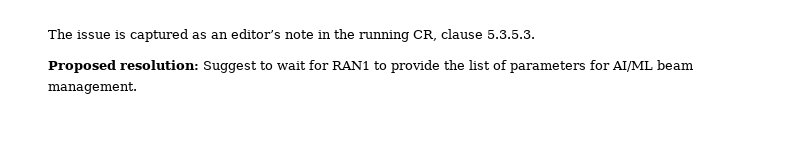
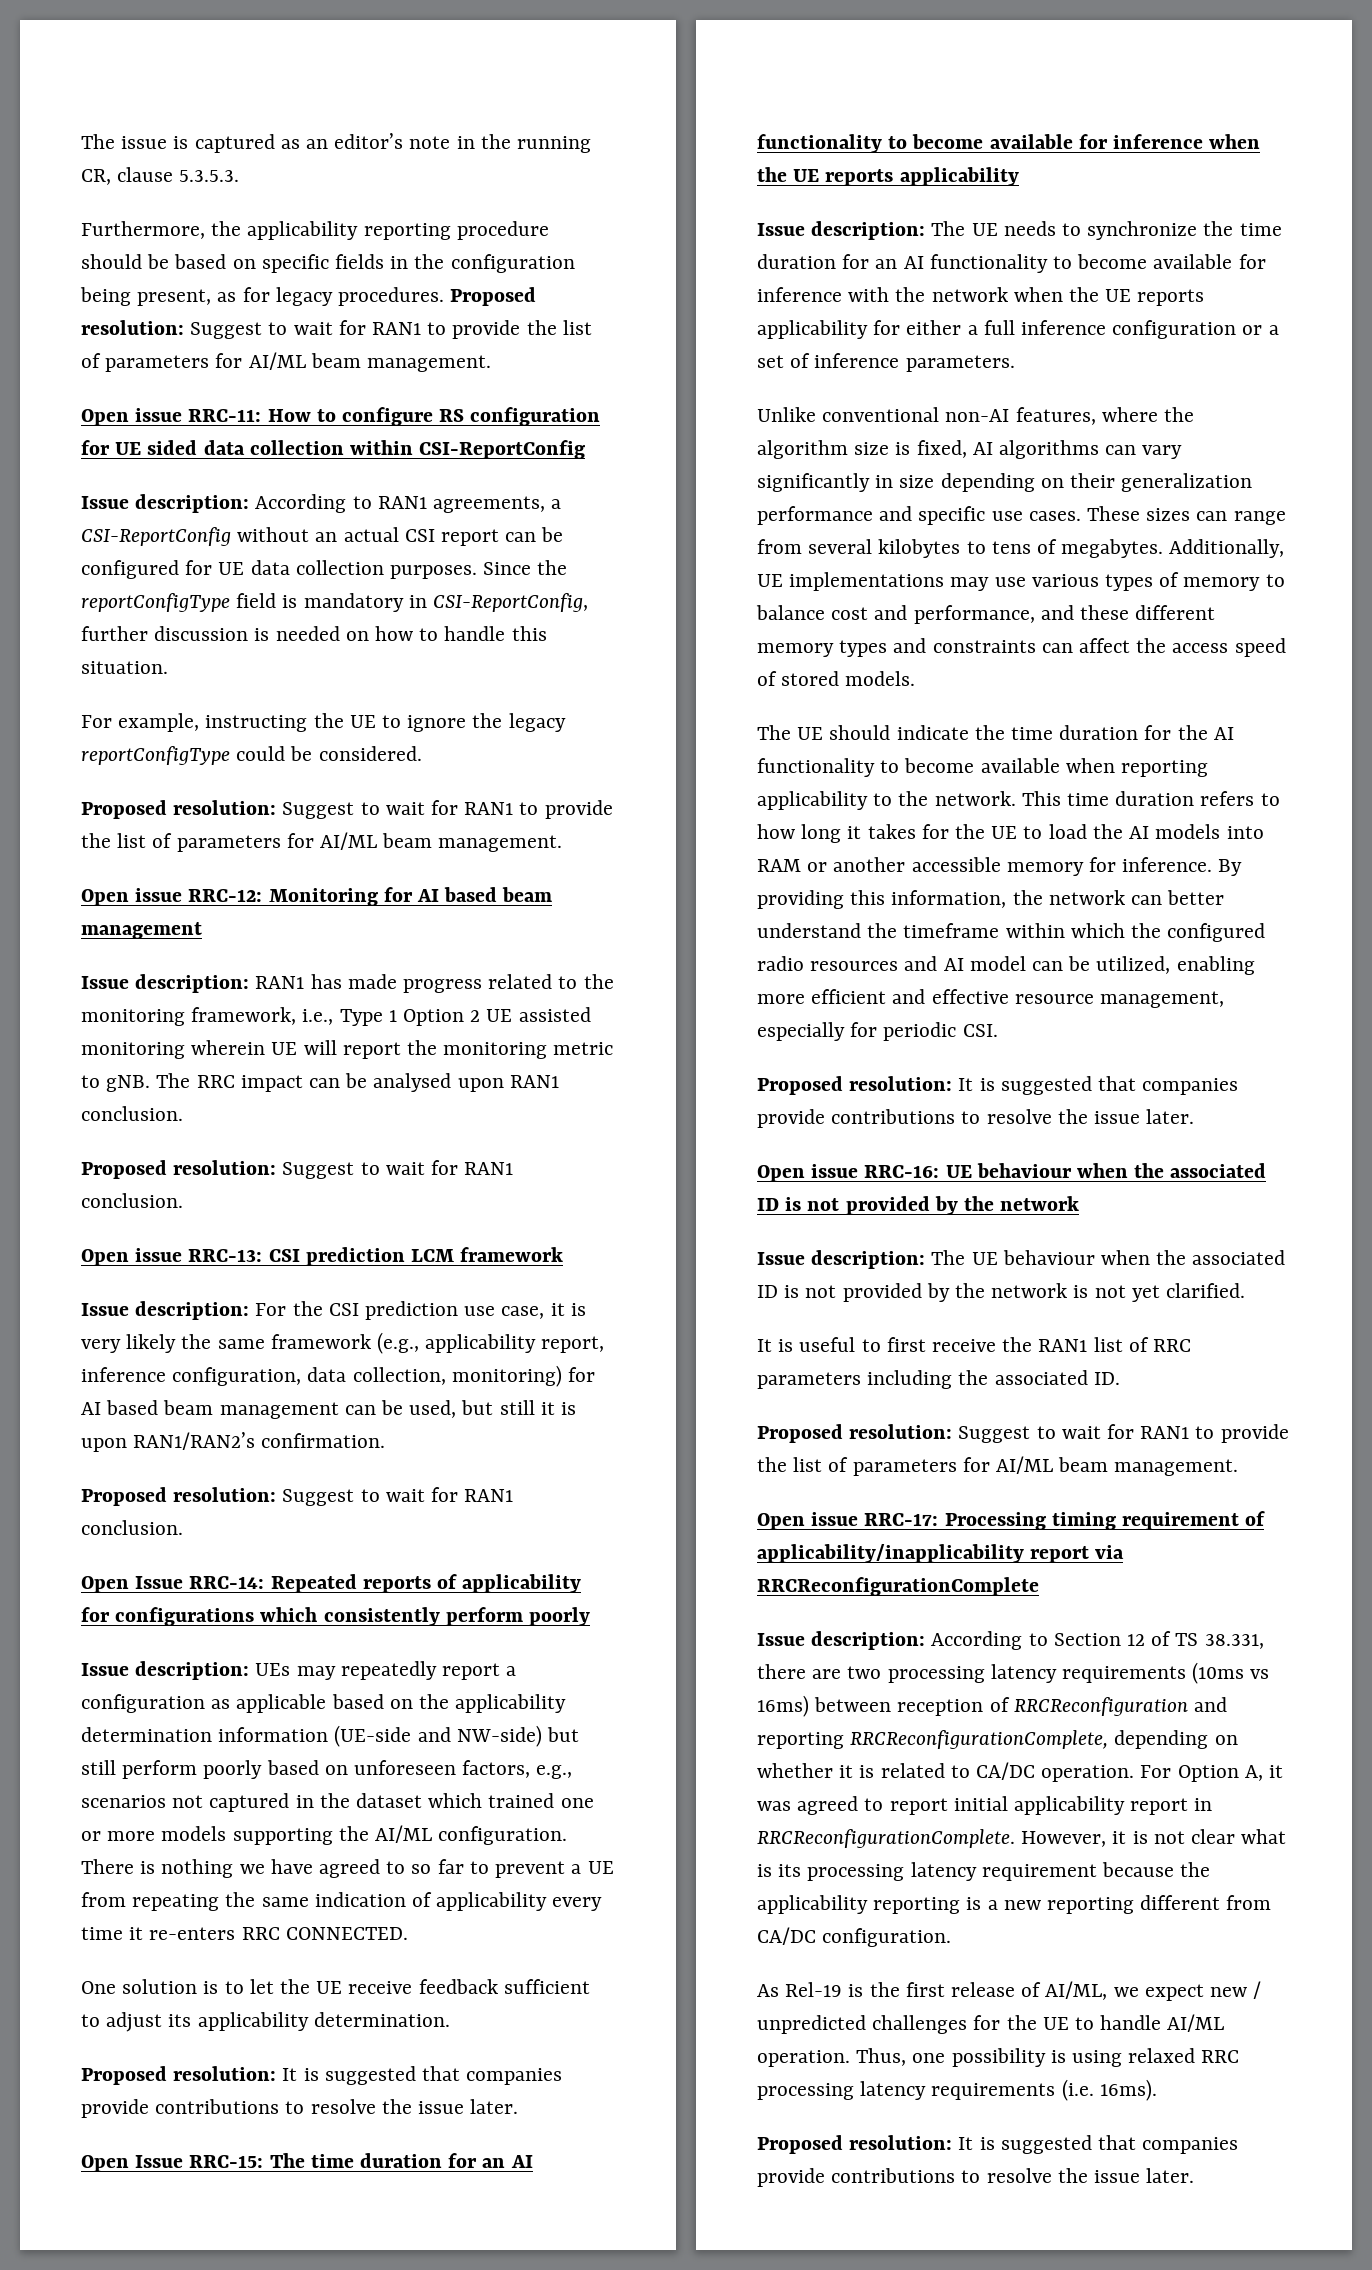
(535, 34) none -> [81,221,549,240] [81,254,575,273] [80,287,537,306] [81,320,592,339] [81,352,492,372] [81,407,601,426] [81,440,586,459] [81,494,562,513] [81,527,564,546] [81,560,568,579] [81,593,589,612] [81,626,547,641] [81,661,168,674] [81,713,566,732] [81,746,422,765] // Furthermore, the applicability reporting procedure should be based on specific fields in the configuration being present, as for legacy procedures. Proposed resolution: Suggest to wait for RAN1 to provide the list of parameters for AI/ML beam management. // Open issue RRC-11: How to configure RS configuration for UE sided data collection within CSI-ReportConfig // Issue description: According to RAN1 agreements, a CSI-ReportConfig without an actual CSI report can be configured for UE data collection purposes. Since the reportConfigType field is mandatory in CSI-ReportConfig, further discussion is needed on how to handle this situation. // For example, instructing the UE to ignore the legacy reportConfigType could be considered.
(137, 88) none -> [81,887,553,906] [81,922,202,939] [81,974,614,993] [81,1007,591,1026] [81,1040,614,1059] [81,1073,559,1092] [81,1106,183,1121] [81,1160,514,1179] [81,1193,183,1208] [81,1247,564,1266] [81,1301,586,1320] [81,1332,605,1354] [81,1365,596,1387] [81,1400,577,1419] [81,1432,386,1452] [81,1487,514,1506] [81,1520,183,1535] [81,1574,582,1593] [81,1607,591,1626] [81,1661,517,1680] [81,1694,567,1713] [81,1725,580,1747] [81,1760,573,1779] [81,1793,594,1812] [81,1825,568,1845] [81,1859,614,1878] [81,1892,603,1911] [81,1927,408,1940] [81,1979,590,1994] [81,2012,450,2032] [81,2066,563,2085] [81,2099,519,2118] [81,2153,533,2172] [757,134,1261,153] [757,167,1019,186] [757,221,1282,240] [757,254,1266,273] [757,287,1205,306] [757,320,1279,339] [757,353,1015,372] [757,407,1195,425] [757,440,1183,459] [757,473,1253,492] [757,506,1286,525] [757,539,1285,558] [757,572,1285,591] [756,605,1216,624] [757,638,1286,657] [757,671,916,686] [757,725,1234,740] [757,758,1209,777] [757,791,1280,810] [757,824,1264,843] [757,857,1243,876] [757,890,1225,909] [757,923,1266,942] [757,956,1255,975] [757,989,1225,1008] [757,1022,998,1041] [757,1076,1239,1095] [757,1109,1195,1128] [757,1163,1267,1182] [757,1196,1080,1215] [757,1250,1286,1269] [757,1283,1246,1302] [757,1337,1192,1352] [757,1370,1120,1389] [757,1424,1289,1443] [757,1456,1239,1476] [757,1511,1266,1530] [757,1544,1125,1563] [757,1577,1039,1596] [757,1631,1264,1650] [757,1662,1270,1684] [757,1695,1228,1717] [757,1730,1238,1749] [757,1762,1284,1782] [757,1796,1213,1815] [757,1829,1287,1848] [757,1862,1211,1881] [757,1895,1272,1914] [757,1927,952,1947] [757,1981,1262,2001] [757,2014,1225,2034] [757,2048,1240,2067] [757,2079,1157,2101] [757,2135,1239,2154] [757,2168,1195,2187] // Open issue RRC-12: Monitoring for AI based beam management // Issue description: RAN1 has made progress related to the monitoring framework, i.e., Type 1 Option 2 UE assisted monitoring wherein UE will report the monitoring metric to gNB. The RRC impact can be analysed upon RAN1 conclusion. // Proposed resolution: Suggest to wait for RAN1 conclusion. // Open issue RRC-13: CSI prediction LCM framework // Issue description: For the CSI prediction use case, it is very likely the same framework (e.g., applicability report, inference configuration, data collection, monitoring) for AI based beam management can be used, but still it is upon RAN1/RAN2’s confirmation. // Proposed resolution: Suggest to wait for RAN1 conclusion. // Open Issue RRC-14: Repeated reports of applicability for configurations which consistently perform poorly // Issue description: UEs may repeatedly report a configuration as applicable based on the applicability determination information (UE-side and NW-side) but still perform poorly based on unforeseen factors, e.g., scenarios not captured in the dataset which trained one or more models supporting the AI/ML configuration. There is nothing we have agreed to so far to prevent a UE from repeating the same indication of applicability every time it re-enters RRC CONNECTED. // One solution is to let the UE receive feedback sufficient to adjust its applicability determination. // Proposed resolution: It is suggested that companies provide contributions to resolve the issue later. // Open Issue RRC-15: The time duration for an AI functionality to become available for inference when the UE reports applicability // Issue description: The UE needs to synchronize the time duration for an AI functionality to become available for inference with the network when the UE reports applicability for either a full inference configuration or a set of inference parameters. // Unlike conventional non-AI features, where the algorithm size is fixed, AI algorithms can vary significantly in size depending on their generalization performance and specific use cases. These sizes can range from several kilobytes to tens of megabytes. Additionally, UE implementations may use various types of memory to balance cost and performance, and these different memory types and constraints can affect the access speed of stored models. // The UE should indicate the time duration for the AI functionality to become available when reporting applicability to the network. This time duration refers to how long it takes for the UE to load the AI models into RAM or another accessible memory for inference. By providing this information, the network can better understand the timeframe within which the configured radio resources and AI model can be utilized, enabling more efficient and effective resource management, especially for periodic CSI. // Proposed resolution: It is suggested that companies provide contributions to resolve the issue later. // Open issue RRC-16: UE behaviour when the associated ID is not provided by the network // Issue description: The UE behaviour when the associated ID is not provided by the network is not yet clarified. // It is useful to first receive the RAN1 list of RRC parameters including the associated ID. // Proposed resolution: Suggest to wait for RAN1 to provide the list of parameters for AI/ML beam management. // Open issue RRC-17: Processing timing requirement of applicability/inapplicability report via RRCReconfigurationComplete // Issue description: According to Section 12 of TS 38.331, there are two processing latency requirements (10ms vs 16ms) between reception of RRCReconfiguration and reporting RRCReconfigurationComplete, depending on whether it is related to CA/DC operation. For Option A, it was agreed to report initial applicability report in RRCReconfigurationComplete. However, it is not clear what is its processing latency requirement because the applicability reporting is a new reporting different from CA/DC configuration. // As Rel-19 is the first release of AI/ML, we expect new / unpredicted challenges for the UE to handle AI/ML operation. Thus, one possibility is using relaxed RRC processing latency requirements (i.e. 16ms). // Proposed resolution: It is suggested that companies provide contributions to resolve the issue later.

